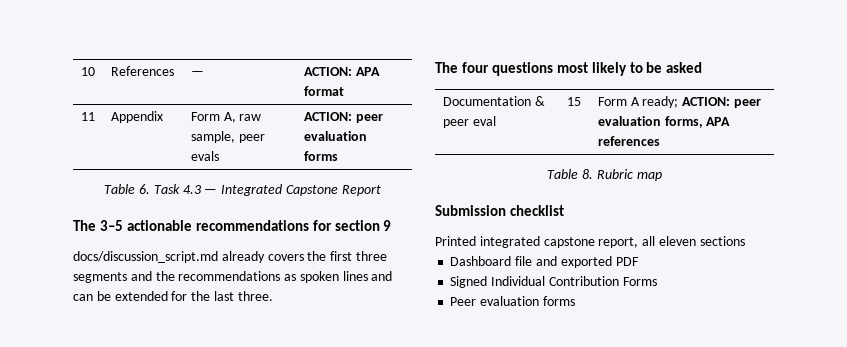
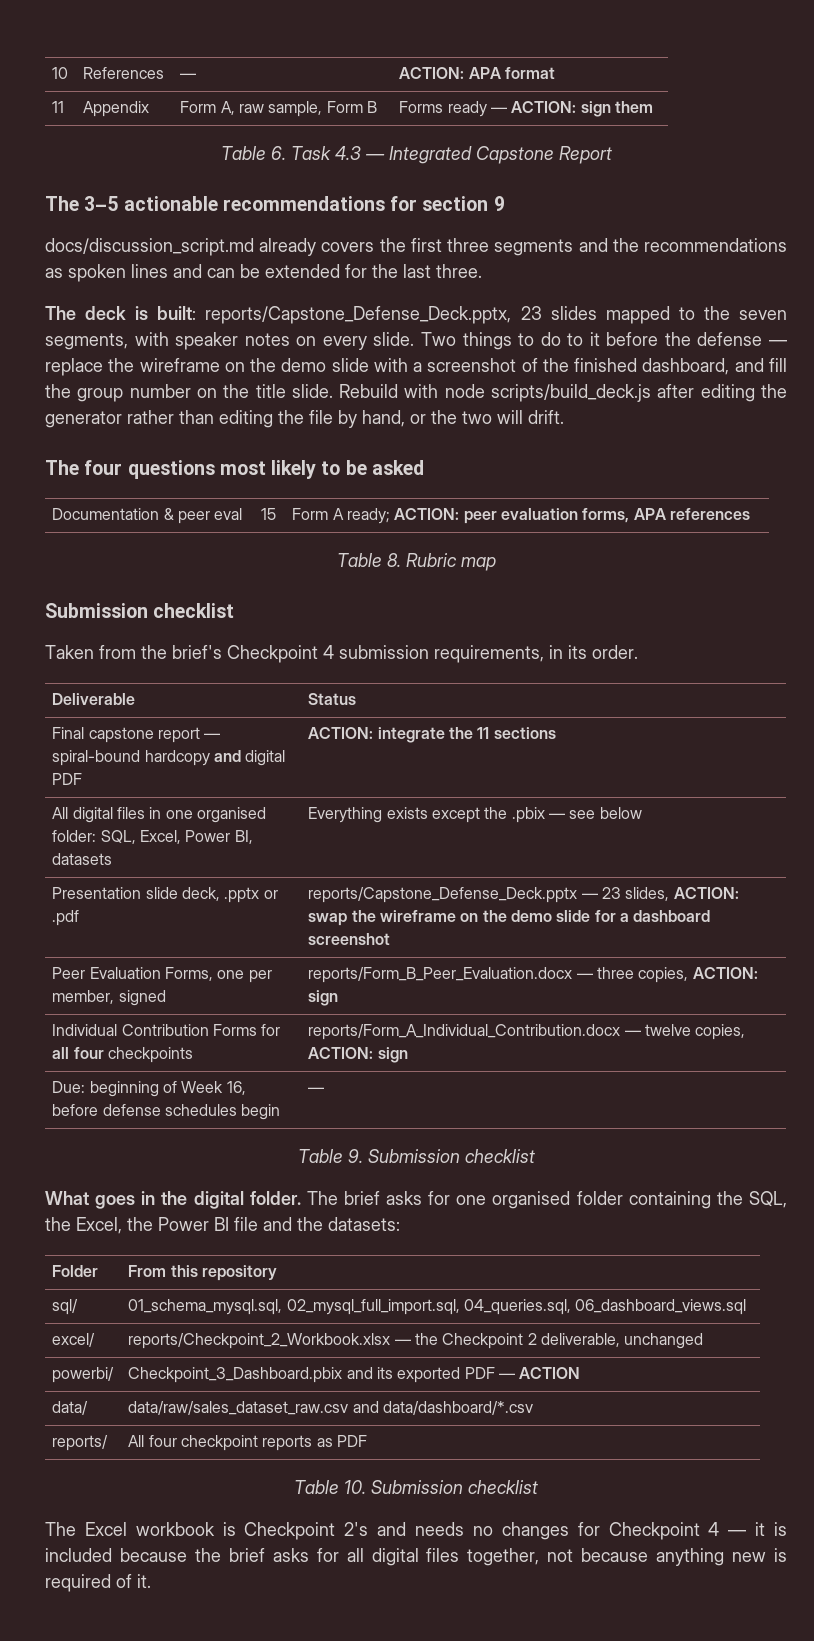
[238,134,265,143] [190,151,219,161] [303,112,383,123] [303,131,367,141] [303,151,338,161] peer evals | ACTION: peer evaluation forms -> [326,101,377,113] [399,101,653,117] Form B | Forms ready — ACTION: sign them
(273, 296) none -> [45,306,788,324] [45,332,787,350] [45,358,787,376] [45,384,787,402] [45,410,564,428] // The deck is built: reports/Capstone_Defense_Deck.pptx, 23 slides mapped to the seven segments, with speaker notes on every slide. Two things to do to it before the defense — replace the wireframe on the demo slide with a screenshot of the finished dashboard, and fill the group number on the title slide. Rebuild with node scripts/build_deck.js after editing the generator rather than editing the file by hand, or the two will drift.
[435,236,745,248] [450,256,639,268] [450,276,657,288] [450,296,575,306] Printed integrated capstone report, all eleven sections // Dashboard file and exported PDF // Signed Individual Contribution Forms // Peer evaluation forms -> [45,645,638,663] [52,693,136,705] [308,693,357,705] [52,727,221,743] [52,750,286,766] [52,773,83,785] [308,727,556,743] [52,807,266,823] [52,830,253,844] [52,853,113,865] [308,807,642,823] [52,887,278,903] [52,910,80,926] [308,887,739,903] [308,910,711,926] [308,933,391,945] [52,967,272,983] [52,990,166,1006] [308,967,758,983] [308,990,339,1006] [52,1024,281,1036] [52,1047,194,1063] [308,1024,746,1040] [308,1047,408,1063] [52,1081,246,1097] [52,1104,281,1120] [308,1087,325,1093] [297,1149,535,1163] [45,1191,787,1209] [45,1217,400,1234] [52,1265,99,1277] [128,1265,278,1281] [52,1299,79,1315] [128,1299,747,1315] [52,1333,96,1347] [128,1333,704,1349] [52,1367,115,1383] [128,1367,581,1383] [52,1401,89,1415] [128,1401,534,1415] [52,1435,109,1451] [128,1435,367,1451] [294,1480,538,1494] [45,1522,788,1540] [45,1548,788,1566] [45,1574,151,1592] Taken from the brief's Checkpoint 4 submission requirements, in its order. // Deliverable | Status // Final capstone report — spiral-bound hardcopy and digital PDF | ACTION: integrate the 11 sections // All digital files in one organised folder: SQL, Excel, Power BI, datasets | Everything exists except the .pbix — see below // Presentation slide deck, .pptx or .pdf | reports/Capstone_Defense_Deck.pptx — 23 slides, ACTION: swap the wireframe on the demo slide for a dashboard screenshot // Peer Evaluation Forms, one per member, signed | reports/Form_B_Peer_Evaluation.docx — three copies, ACTION: sign // Individual Contribution Forms for all four checkpoints | reports/Form_A_Individual_Contribution.docx — twelve copies, ACTION: sign // Due: beginning of Week 16, before defense schedules begin | — // Table 9. Submission checklist // What goes in the digital folder. The brief asks for one organised folder containing the SQL, the Excel, the Power BI file and the datasets: // Folder | From this repository // sql/ | 01_schema_mysql.sql, 02_mysql_full_import.sql, 04_queries.sql, 06_dashboard_views.sql // excel/ | reports/Checkpoint_2_Workbook.xlsx — the Checkpoint 2 deliverable, unchanged // powerbi/ | Checkpoint_3_Dashboard.pbix and its exported PDF — ACTION // data/ | data/raw/sales_dataset_raw.csv and data/dashboard/*.csv // reports/ | All four checkpoint reports as PDF // Table 10. Submission checklist // The Excel workbook is Checkpoint 2's and needs no changes for Checkpoint 4 — it is included because the brief asks for all digital files together, not because anything new is required of it.

